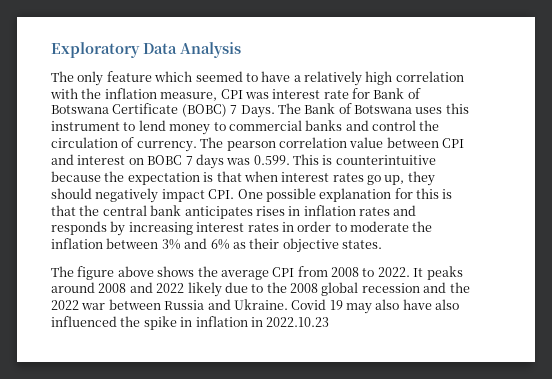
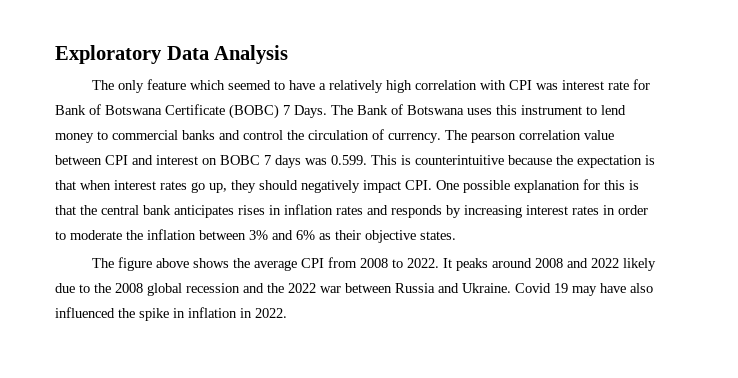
[81,88,218,101] the inflation measure, -> (506, 85) none
[375,299,400,310] also -> (597, 291) none
[266,317,330,327] 2022.10.23 -> [255,308,287,318] 2022.

